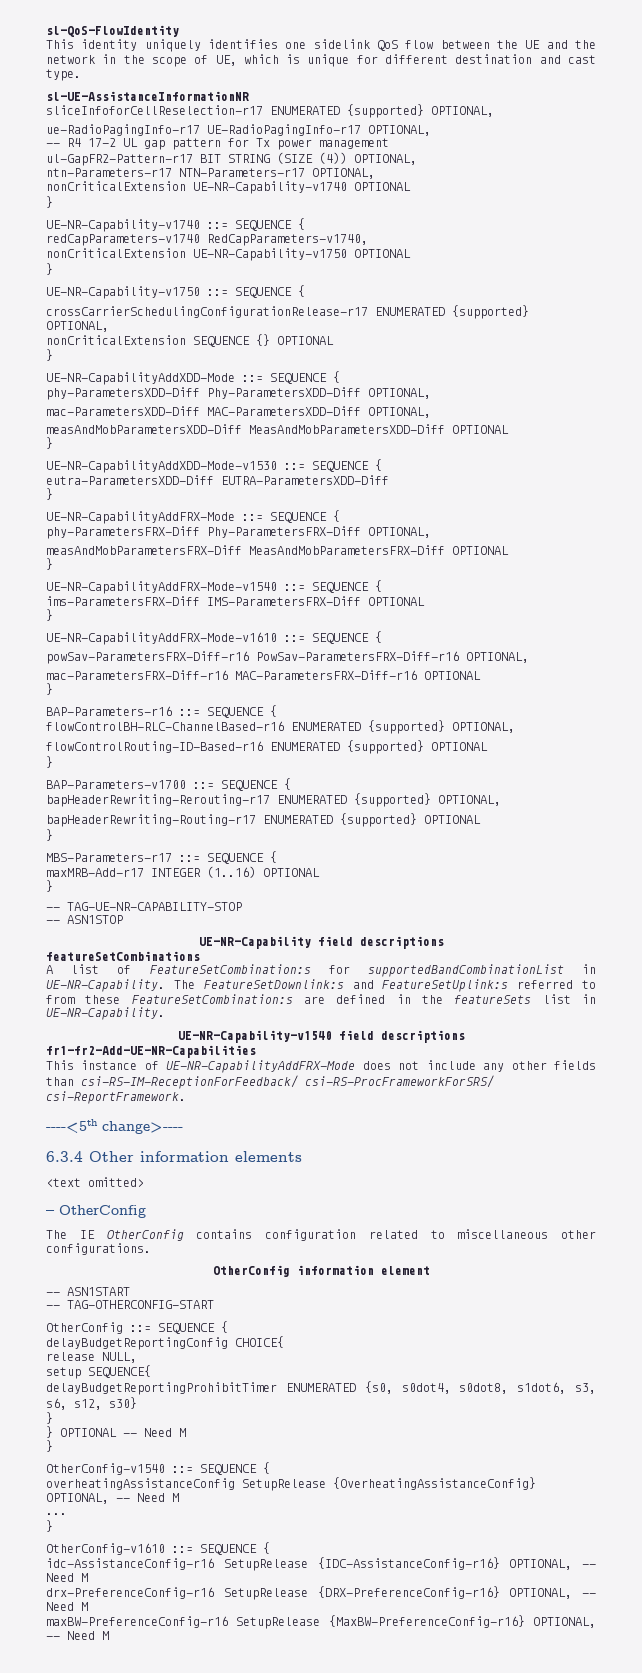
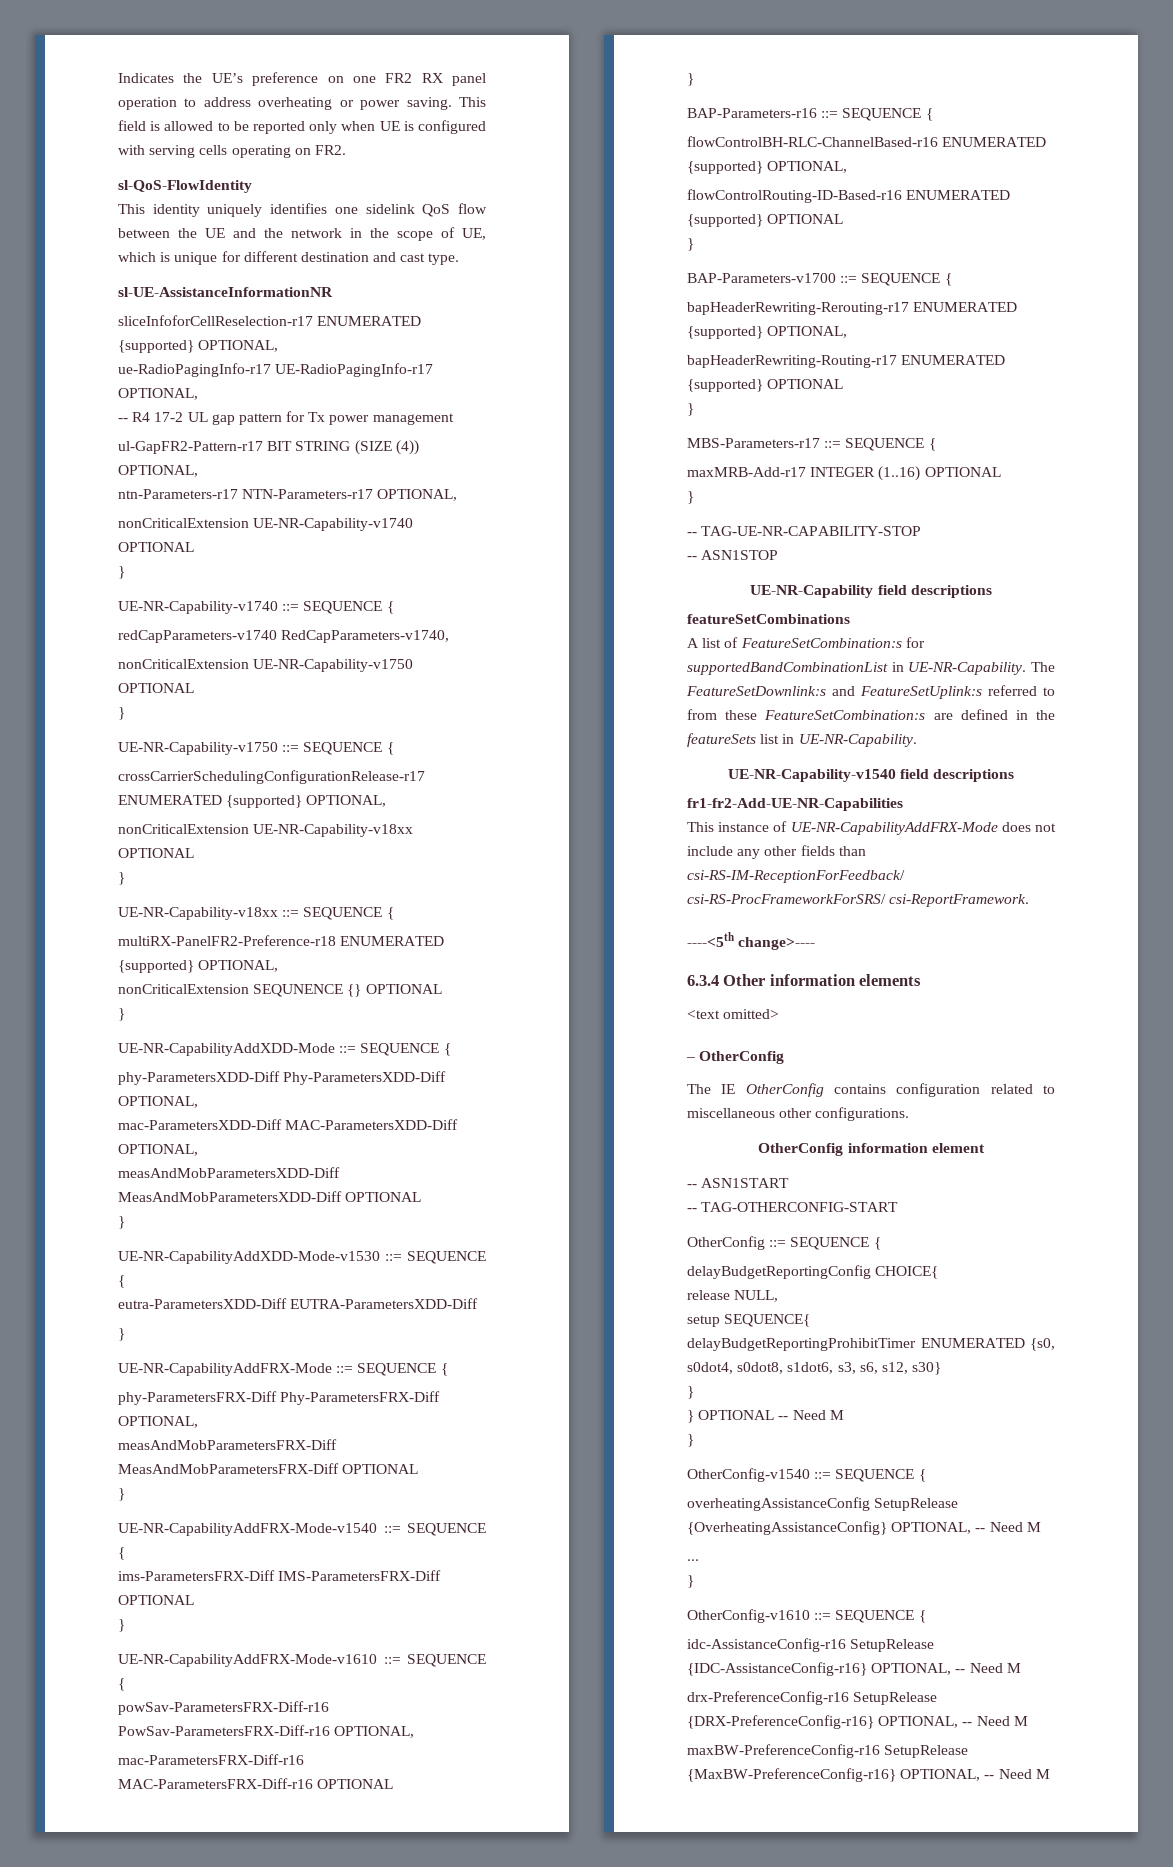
(46, 31) none -> [118,72,486,86] [118,97,486,110] [118,120,486,134] [118,145,346,158] Indicates the UE’s preference on one FR2 RX panel operation to address overheating or power saving. This field is allowed to be reported only when UE is configured with serving cells operating on FR2. //
[193,336,250,347] SEQUENCE -> [253,824,414,837] [118,848,194,858] [118,872,125,885] [118,907,394,920] [118,935,445,946] [118,960,279,973] [118,984,344,997] UE-NR-Capability-v18xx OPTIONAL // } // UE-NR-Capability-v18xx ::= SEQUENCE { // multiRX-PanelFR2-Preference-r18 ENUMERATED {supported} OPTIONAL, // nonCriticalExtension SEQUNENCE

